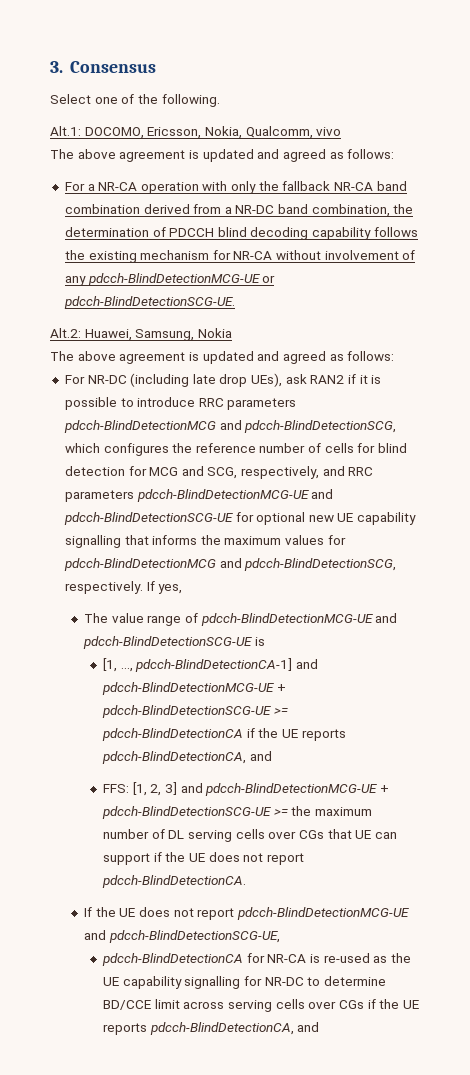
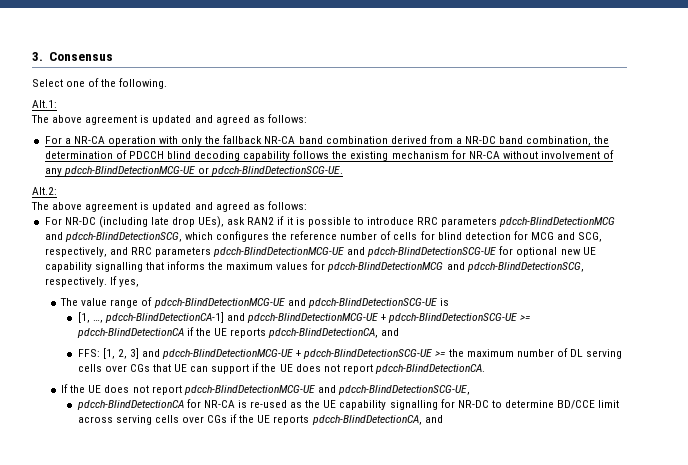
[84,126,342,139] DOCOMO, Ericsson, Nokia, Qualcomm, vivo -> (57, 104) none
[84,328,232,341] Huawei, Samsung, Nokia -> (57, 191) none

